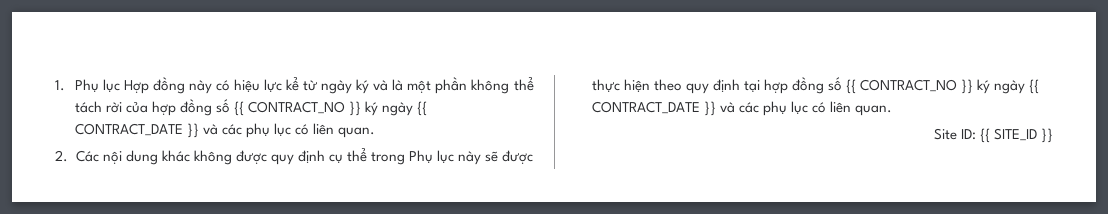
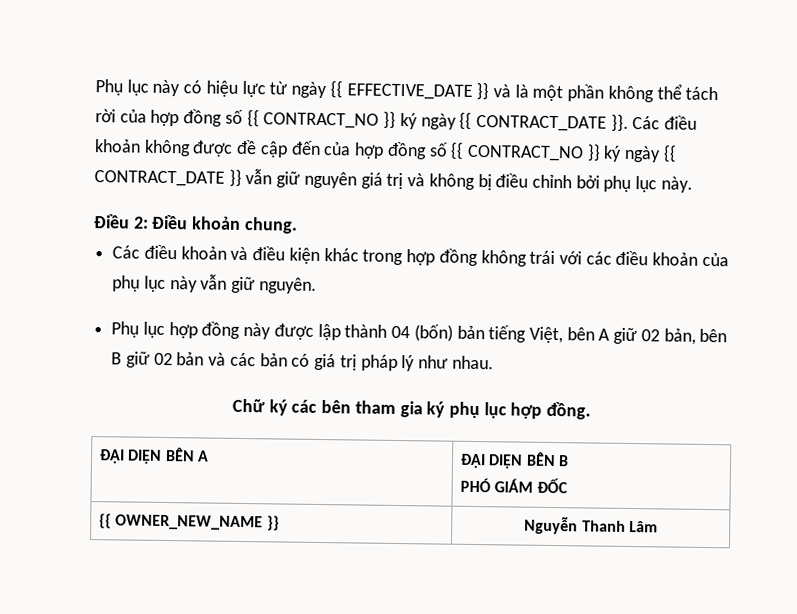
[55,77,185,94] 1. Phụ lục Hợp đồng -> [95,79,149,96] Phụ lục
[286,77,300,91] kể -> (266, 89) none
[356,79,370,94] ký -> [329,80,490,101] {{ EFFECTIVE_DATE }}
[186,123,376,138] [55,148,534,165] [591,79,760,94] }} và các phụ lục có liên quan. // 2. Các nội dung khác không được quy định cụ thể trong Phụ lục này sẽ được thực hiện theo quy định tại -> [610,113,698,132] [94,139,352,158] }}. Các điều khoản không được đề cập đến của
[719,101,892,116] [933,128,1053,143] và các phụ lục có liên quan. // Site ID: {{ SITE_ID }} -> [245,169,693,193] [93,214,298,234] [112,244,729,267] [112,274,317,294] [111,321,728,345] [111,351,494,372] [231,398,592,420] [98,446,209,464] [459,451,569,469] [459,477,568,494] [98,513,280,531] [524,516,658,535] vẫn giữ nguyên giá trị và không bị điều chỉnh bởi phụ lục này. // Điều 2: Điều khoản chung. // Các điều khoản và điều kiện khác trong hợp đồng không trái với các điều khoản của phụ lục này vẫn giữ nguyên. // Phụ lục hợp đồng này được lập thành 04 (bốn) bản tiếng Việt, bên A giữ 02 bản, bên B giữ 02 bản và các bản có giá trị pháp lý như nhau. // Chữ ký các bên tham gia ký phụ lục hợp đồng. // ĐẠI DIỆN BÊN A | ĐẠI DIỆN BÊN B // PHÓ GIÁM ĐỐC // {{ OWNER_NEW_NAME }} | Nguyễn Thanh Lâm

